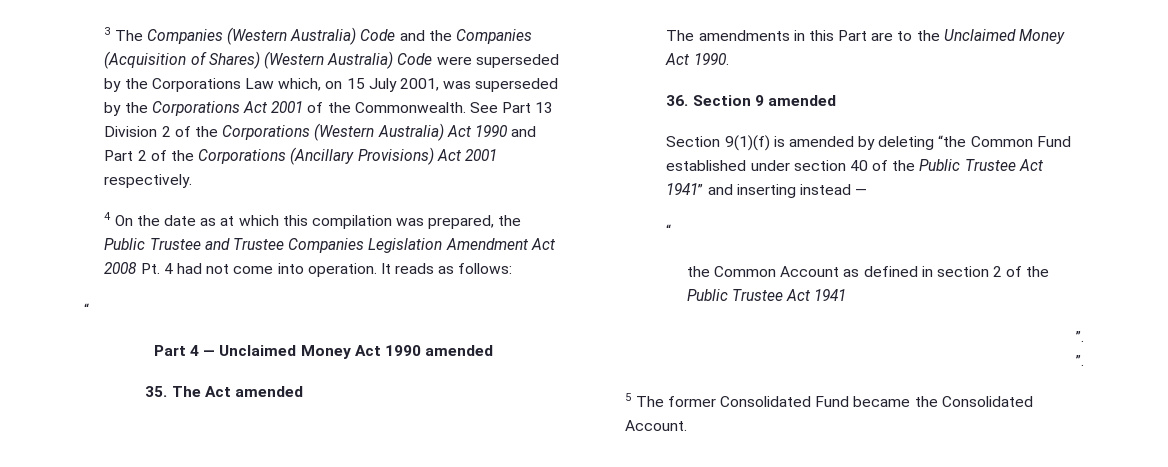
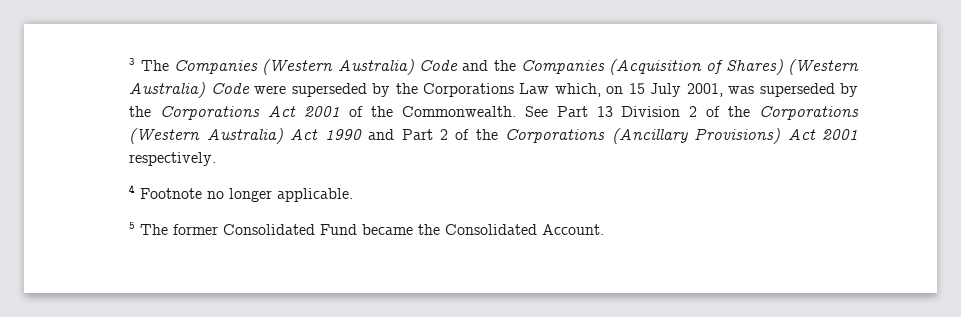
[114,215,522,229] [104,238,555,253] [104,262,513,277] [84,303,89,315] [153,345,494,359] [145,386,303,397] [666,29,1066,44] [665,53,729,65] [666,95,836,106] [666,135,1071,151] [666,159,1043,171] [666,183,868,198] [666,224,672,236] [686,266,1050,277] [686,289,847,301] [1075,331,1084,342] [1075,355,1084,366] On the date as at which this compilation was prepared, the Public Trustee and Trustee Companies Legislation Amendment Act 2008 Pt. 4 had not come into operation. It reads as follows: // “ // Part 4 — Unclaimed Money Act 1990 amended // 35. The Act amended // The amendments in this Part are to the Unclaimed Money Act 1990. // 36. Section 9 amended // Section 9(1)(f) is amended by deleting “the Common Fund established under section 40 of the Public Trustee Act 1941” and inserting instead — // “ // the Common Account as defined in section 2 of the Public Trustee Act 1941 // ”. // ”. -> [140,188,354,202] Footnote no longer applicable.

